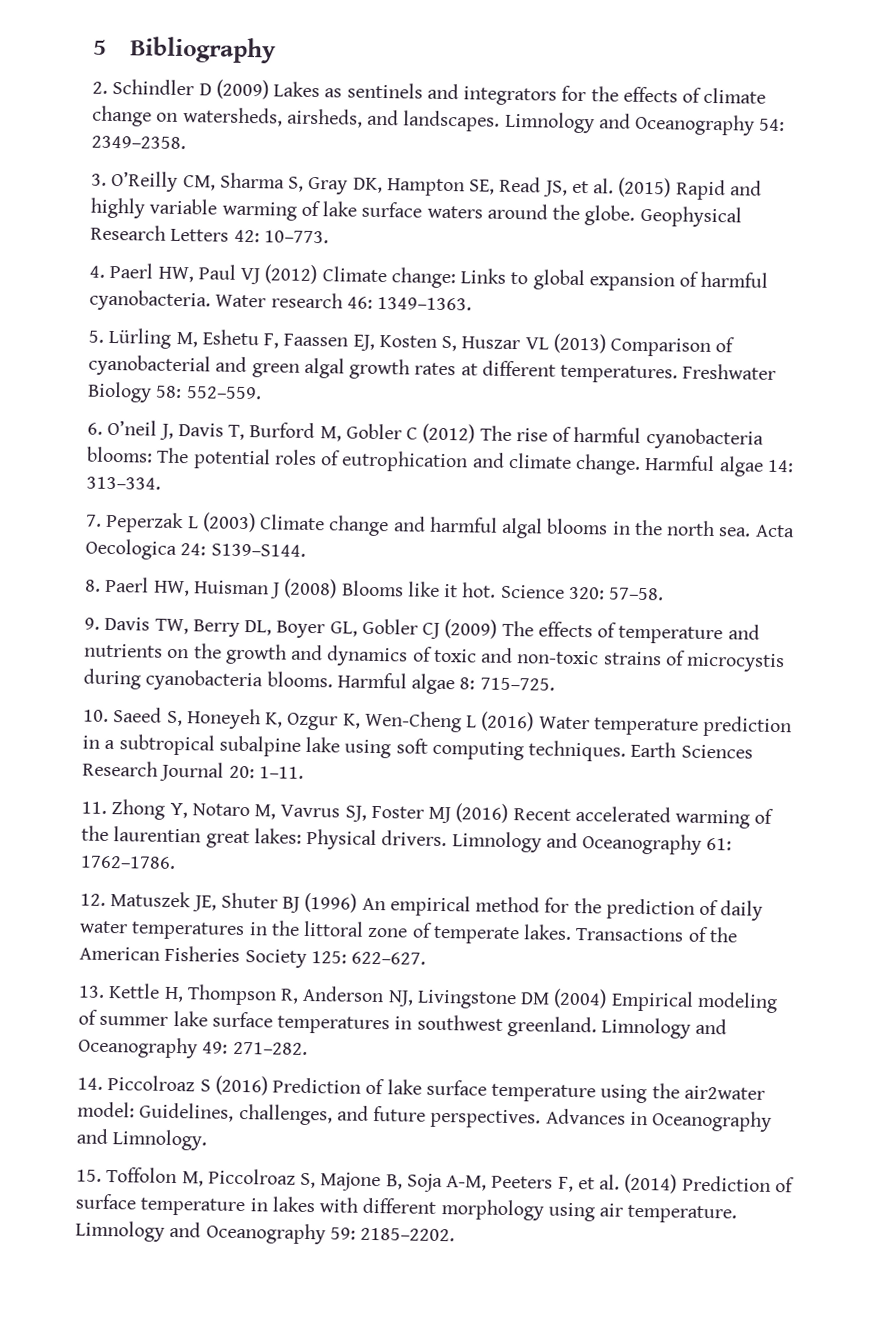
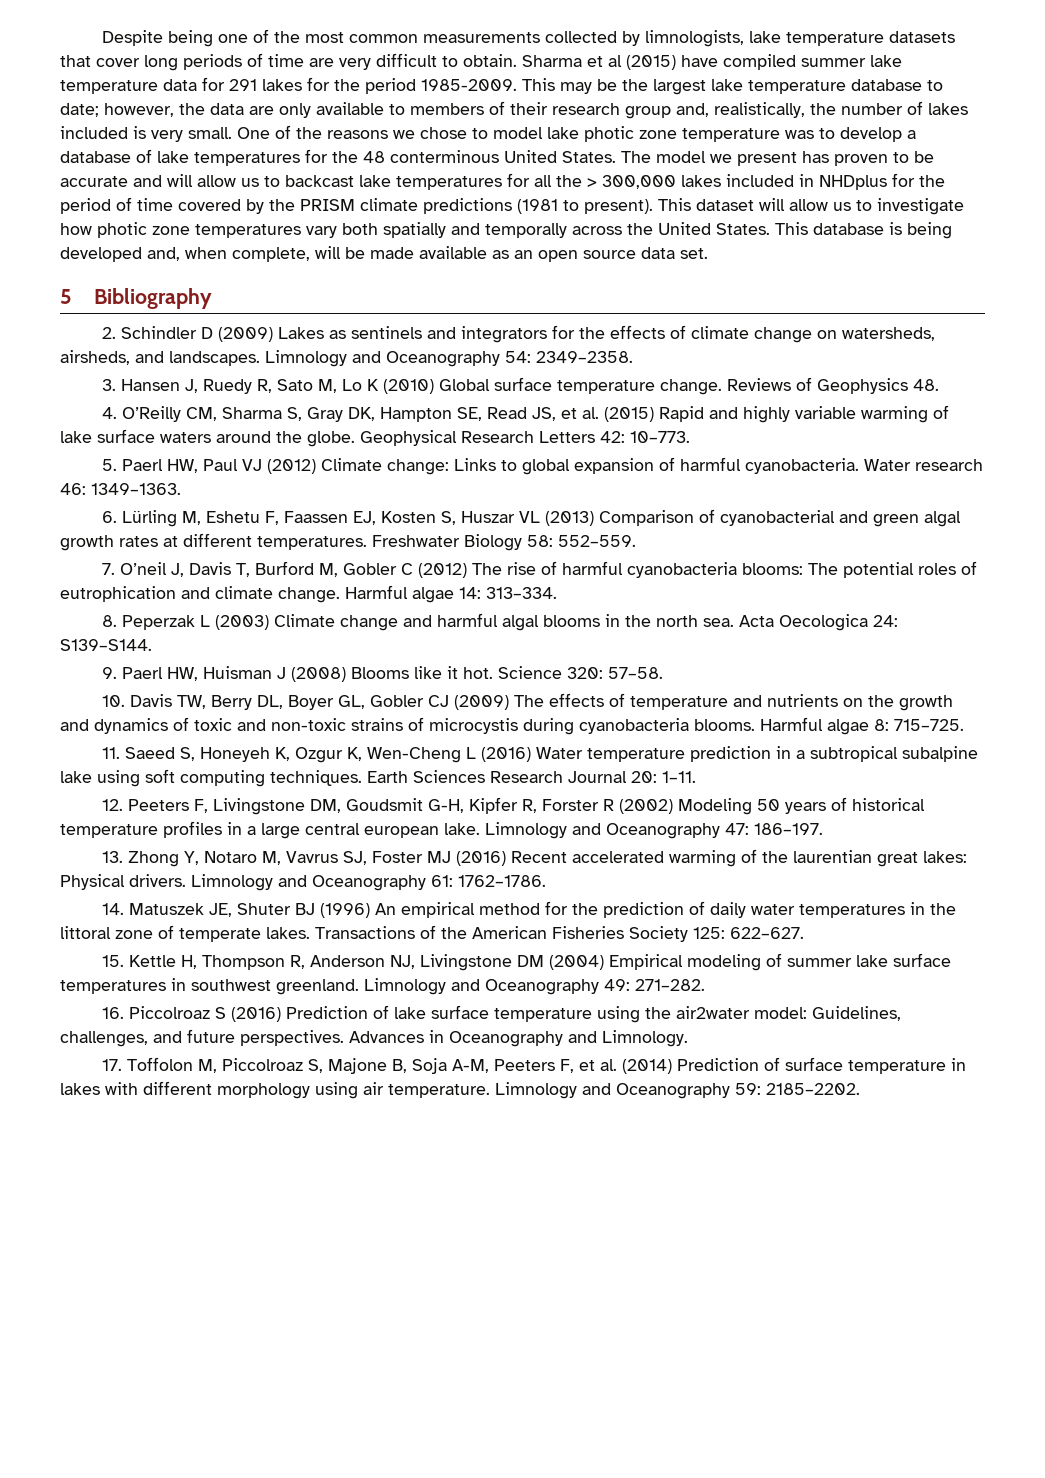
(93, 47) none -> [102,29,956,47] [60,53,902,71] [60,77,943,95] [60,101,968,119] [60,125,916,142] [60,149,934,166] [60,173,945,190] [60,197,964,215] [60,222,952,239] [60,246,708,262] Despite being one of the most common measurements collected by limnologists, lake temperature datasets that cover long periods of time are very difficult to obtain. Sharma et al (2015) have compiled summer lake temperature data for 291 lakes for the period 1985-2009. This may be the largest lake temperature database to date; however, the data are only available to members of their research group and, realistically, the number of lakes included is very small. One of the reasons we chose to model lake photic zone temperature was to develop a database of lake temperatures for the 48 conterminous United States. The model we present has proven to be accurate and will allow us to backcast lake temperatures for all the > 300,000 lakes included in NHDplus for the period of time covered by the PRISM climate predictions (1981 to present). This dataset will allow us to investigate how photic zone temperatures vary both spatially and temporally across the United States. This database is being developed and, when complete, will be made available as an open source data set. //
(107, 179) none -> [121,377,940,395] [102,407,118,419] Hansen J, Ruedy R, Sato M, Lo K (2010) Global surface temperature change. Reviews of Geophysics 48. // 4.
[89,265,105,278] 4. -> [102,459,118,471] 5.
[88,330,104,343] 5. -> [102,511,118,523] 6.
[87,422,103,435] 6. -> [102,563,116,575] 7.
[86,514,102,527] 7. -> [102,615,118,627] 8.
[85,579,101,592] 8. -> [102,667,118,679] 9.
[84,617,100,630] 9. -> [102,695,126,707] 10.
[83,709,109,722] 10. -> [102,747,121,759] 11.
[81,801,107,814] 11. -> [102,797,926,815] [60,821,823,839] [102,851,124,863] 12. Peeters F, Livingstone DM, Goudsmit G-H, Kipfer R, Forster R (2002) Modeling 50 years of historical temperature profiles in a large central european lake. Limnology and Oceanography 47: 186–197. // 13.
[80,893,106,906] 12. -> [102,903,125,915] 14.
[78,985,105,998] 13. -> [102,955,125,967] 15.
[77,1077,103,1090] 14. -> [102,1007,125,1019] 16.
[76,1169,102,1182] 15. -> [102,1059,123,1071] 17.

